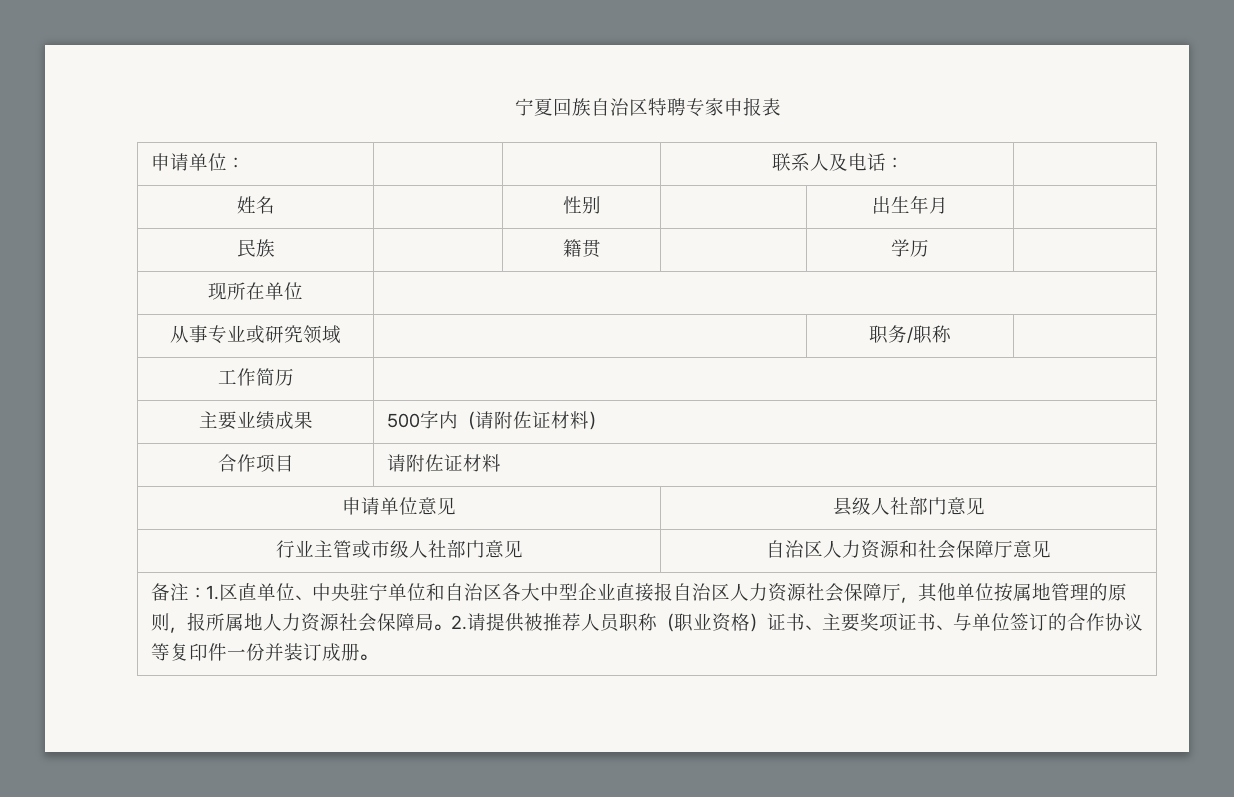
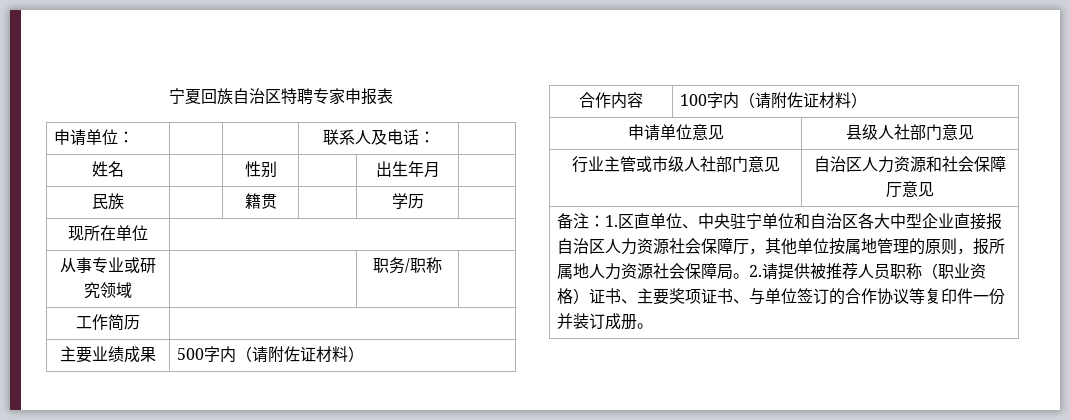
[255,454,294,473] [386,454,501,472] 项目 | 请附佐证材料 -> [611,92,643,109] [679,92,867,109] 内容 | 100字内（请附佐证材料）

